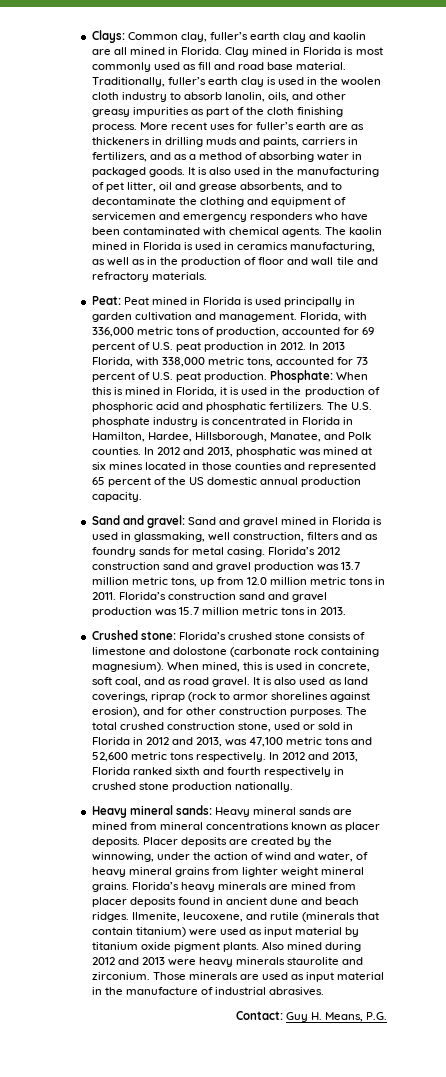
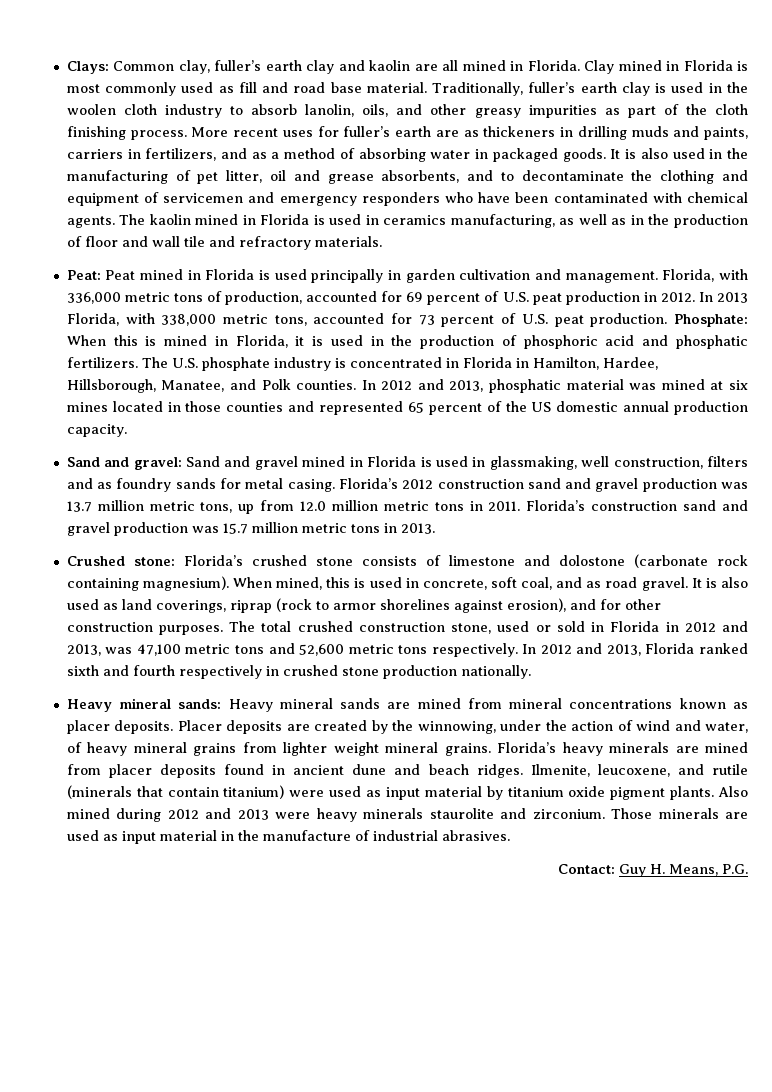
(297, 452) none -> [566,379,624,390] material

